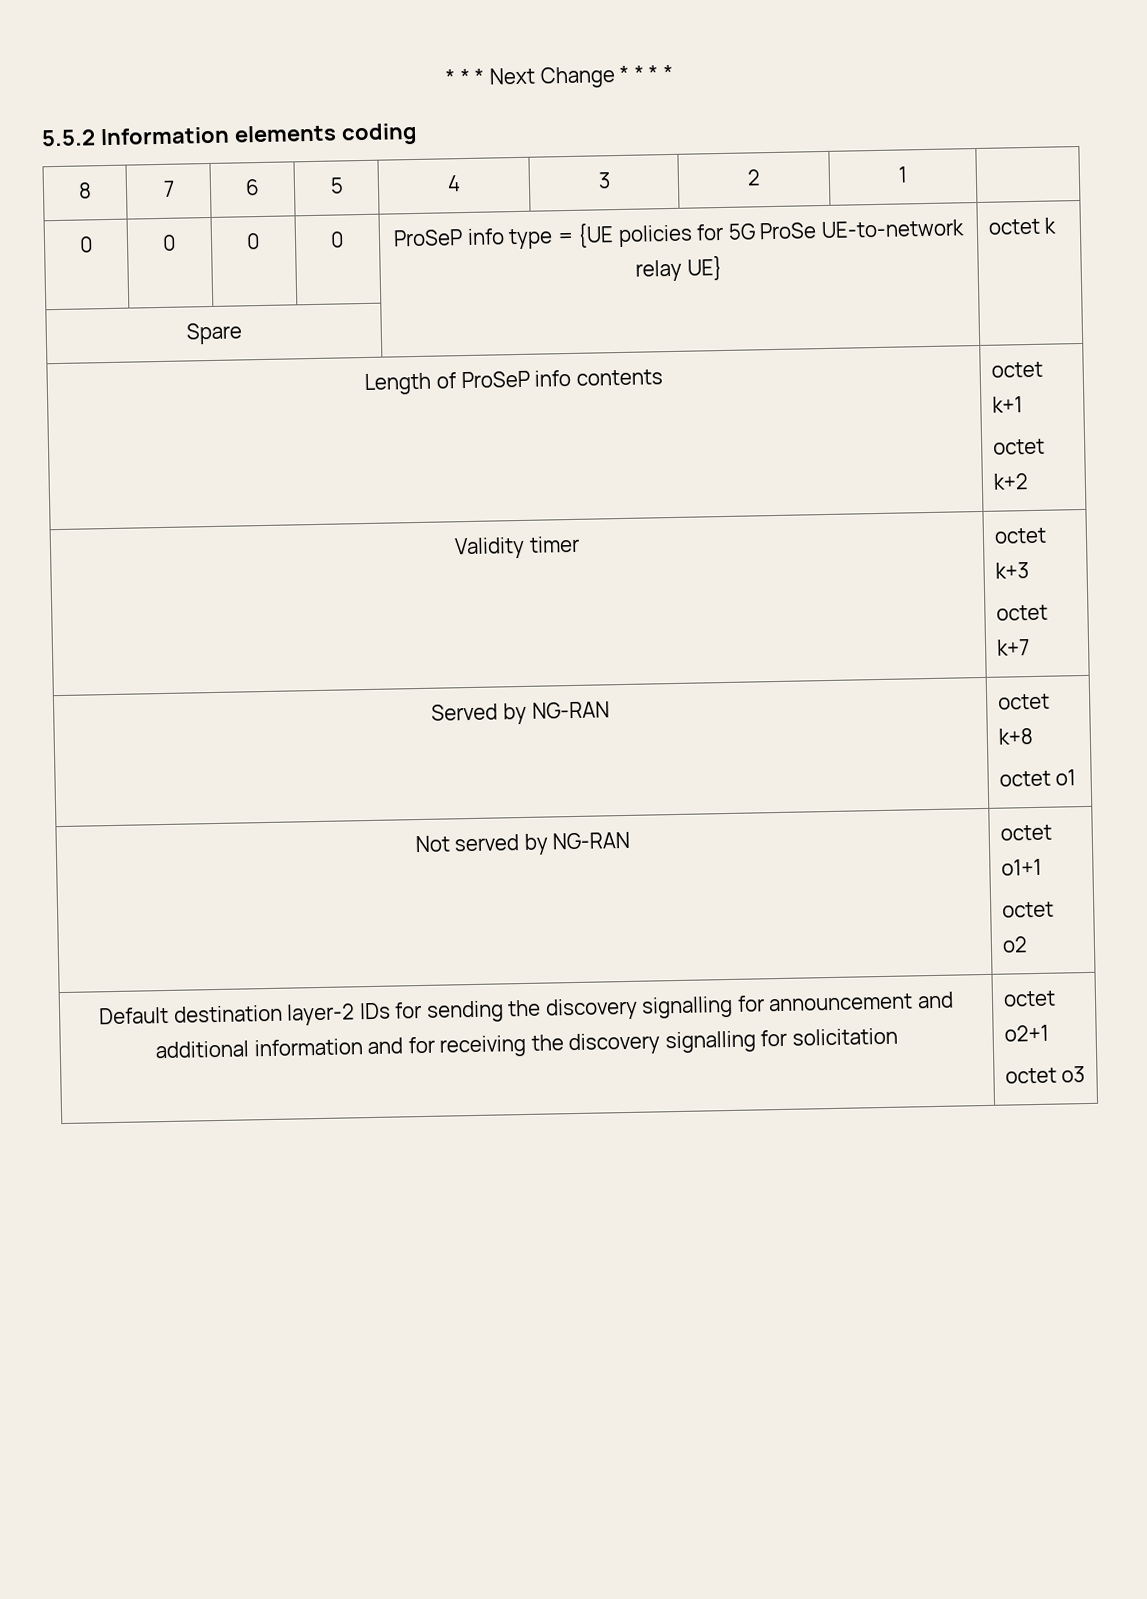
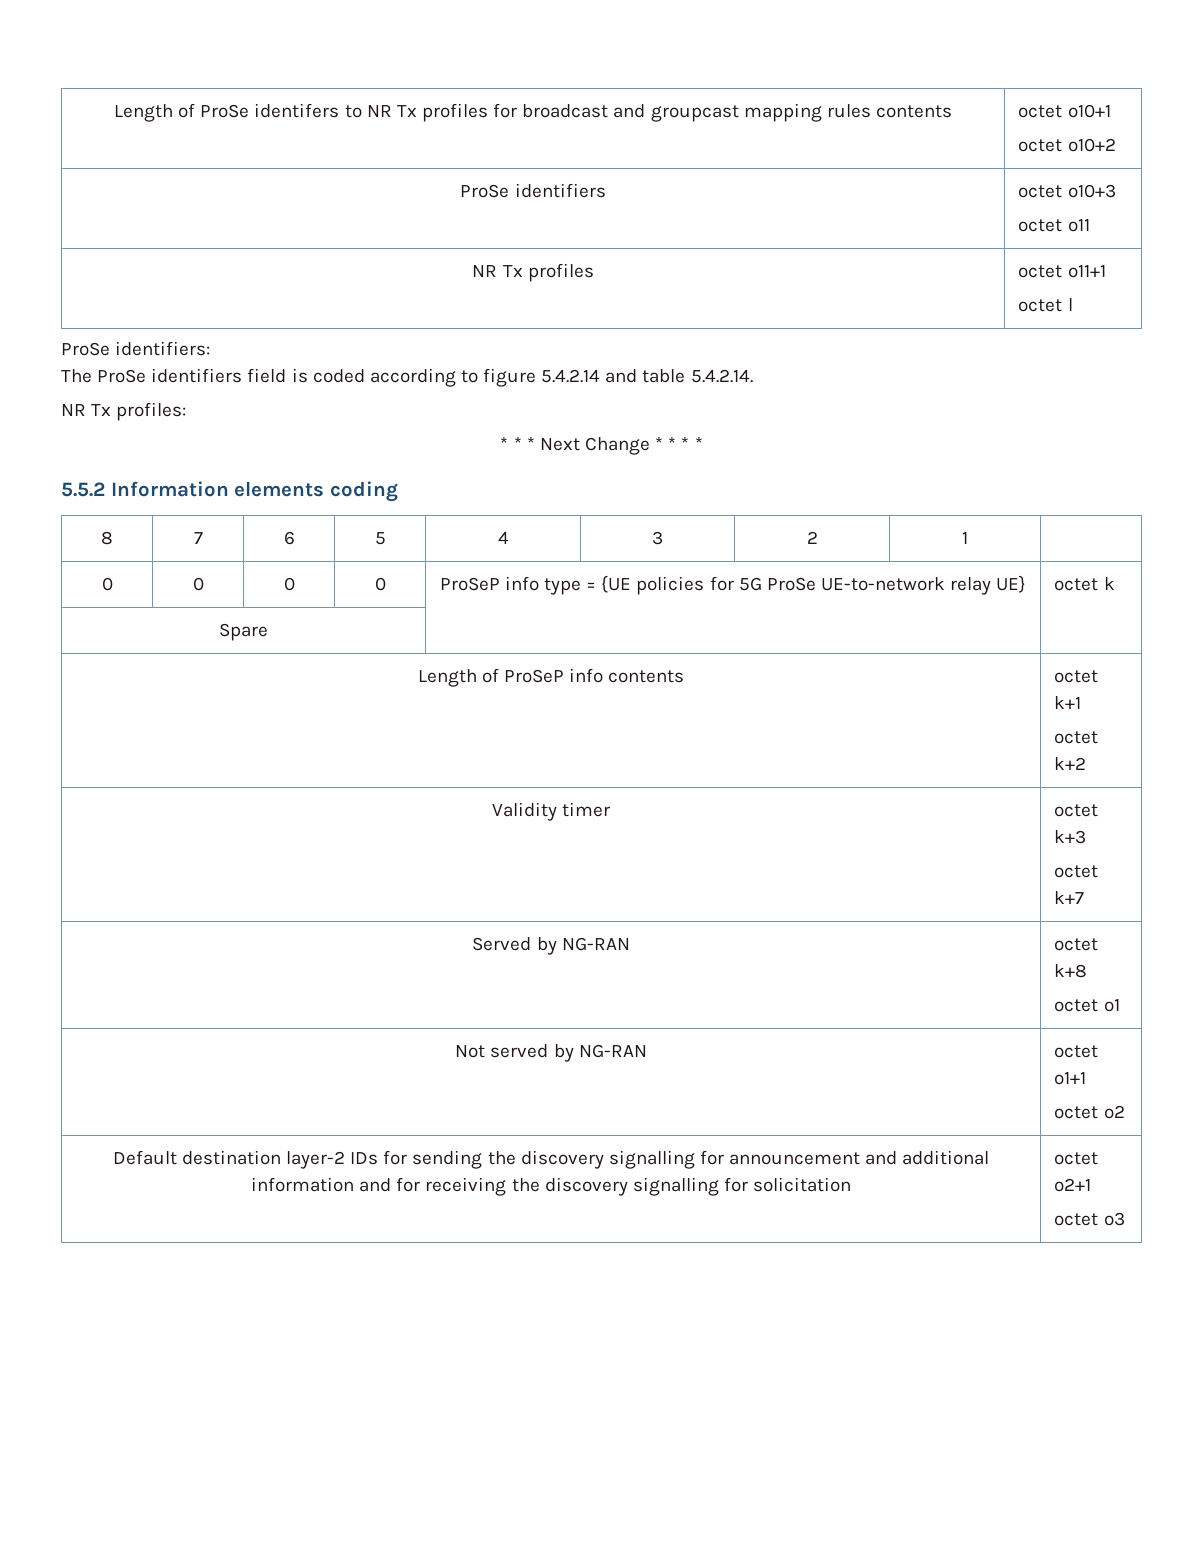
(445, 77) none -> [114,103,952,122] [1018,104,1111,118] [1018,138,1116,152] [460,183,606,198] [1018,184,1116,198] [1018,219,1090,232] [472,263,594,282] [1018,265,1106,278] [1018,298,1073,312] [61,341,211,356] [61,368,753,387] [61,402,187,421] Length of ProSe identifers to NR Tx profiles for broadcast and groupcast mapping rules contents | octet o10+1 // octet o10+2 // ProSe identifiers | octet o10+3 // octet o11 // NR Tx profiles | octet o11+1 // octet l // ProSe identifiers: // The ProSe identifiers field is coded according to figure 5.4.2.14 and table 5.4.2.14. // NR Tx profiles: //

